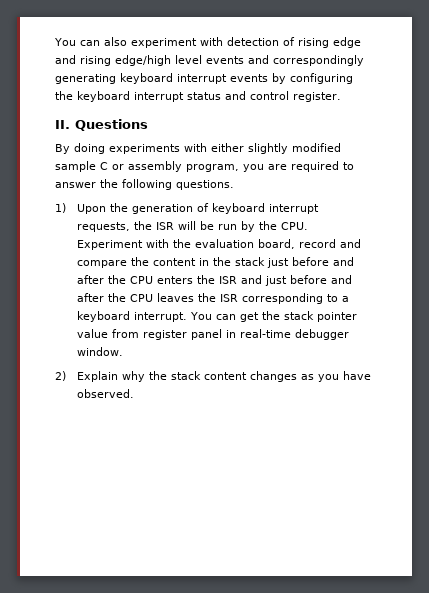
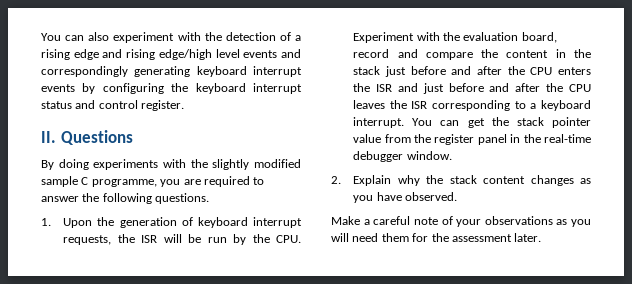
(223, 41) none -> [204,32,222,41] the
(295, 41) none -> [295,35,301,41] a
[211,143,244,152] either -> [190,159,208,168] the
[112,161,239,172] or assembly program, -> [91,179,157,187] programme,
[55,203,66,213] 1) -> [41,218,51,226] 1.
(139, 333) none -> [413,134,431,143] the
(236, 334) none -> [523,134,541,143] the
[55,371,66,381] 2) -> [331,176,341,184] 2.
(134, 393) none -> [331,216,591,227] [331,233,542,242] // Make a careful note of your observations as you will need them for the assessment later.

